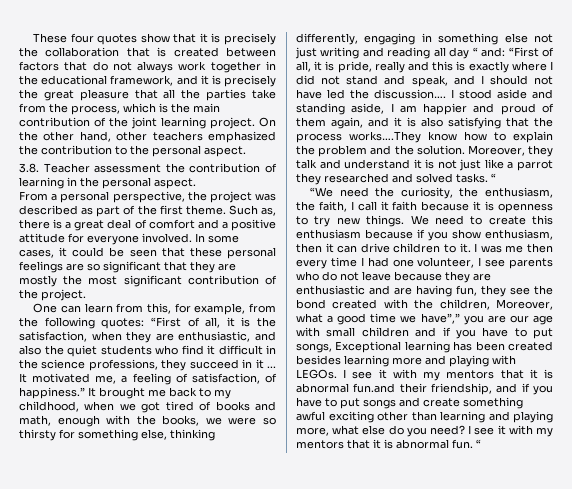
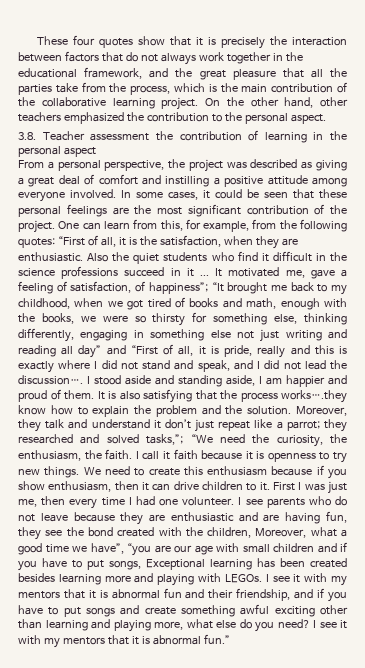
[45,47,219,57] collaboration that is created -> [292,37,347,46] interaction
[200,75,276,87] it is precisely -> (169, 73) none
[131,117,157,129] joint -> [41,97,106,107] collaborative
[154,178,196,189] aspect. -> [63,147,96,157] aspect
[96,205,276,217] [19,219,63,229] part of the first theme. Such as, there is -> [315,160,347,171] giving
(219, 224) none -> [165,176,210,187] instilling
[68,233,84,243] for -> [312,177,347,187] among
[87,261,236,273] [19,275,57,287] so significant that they are mostly -> (129, 211) none
(86, 295) // -> (55, 226) none
[178,331,276,342] [19,345,41,355] enthusiastic, and also -> [18,252,109,262] enthusiastic. Also
[88,359,187,371] professions, they -> [61,266,119,279] professions
(117, 379) none -> [310,269,335,279] gave
[19,387,96,399] happiness.” It -> [148,282,224,294] happiness”; “It
[449,47,506,59] day “ and: -> [78,345,126,358] day” and
[489,75,553,85] [296,89,345,99] should not have led -> [264,360,326,370] did not lead
[296,117,402,129] them again, and it -> [64,390,105,400] them. It
[349,131,421,143] works….They -> [281,390,347,403] works….they
[425,159,482,171] is not just -> [164,419,251,432] don’t just repeat
[517,160,553,171] parrot -> [286,421,320,431] parrot;
[456,173,496,183] tasks. “ // -> [146,434,184,445] tasks,”;
[318,201,347,212] faith, -> [105,449,133,460] faith.
(471, 248) none -> [273,482,296,491] First
[505,245,524,253] me -> [328,481,347,494] [18,499,37,507] just me,
[417,257,475,268] volunteer, -> [182,497,235,506] volunteer.
[420,313,484,325] have”,” you -> [90,543,151,556] have”, “you
[353,383,396,393] fun.and -> [163,588,205,599] fun and
[452,439,481,449] fun. “ -> [203,634,230,644] fun.”

